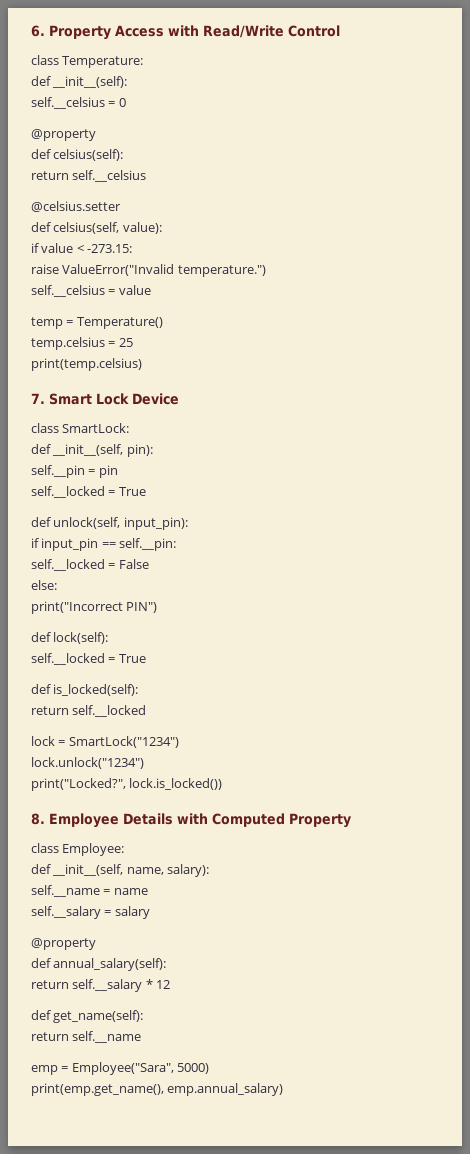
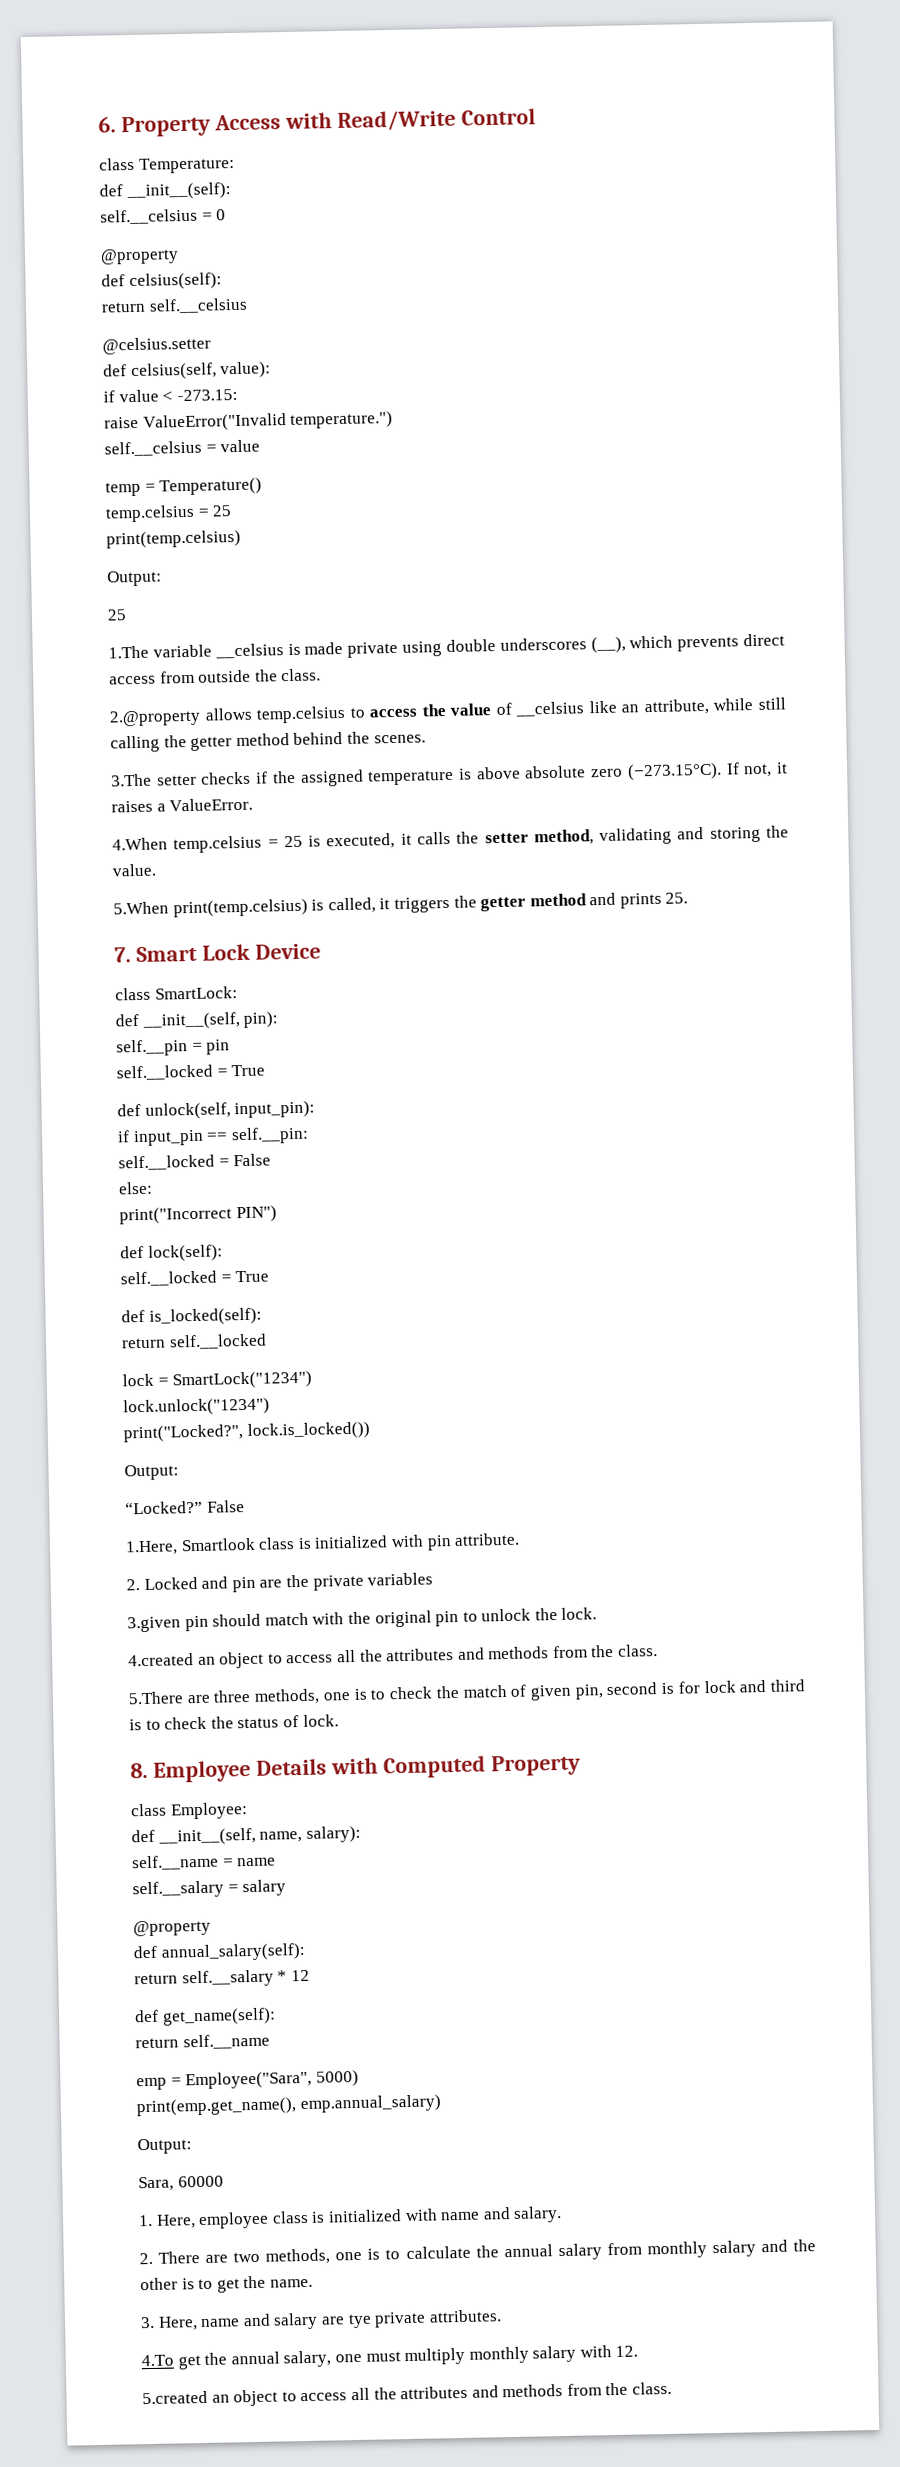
(142, 364) none -> [107,570,162,587] [107,609,127,621] [108,633,786,659] [109,668,322,685] [109,697,787,727] [110,731,426,753] [111,762,788,787] [111,797,254,813] [112,825,790,854] [112,863,157,877] [113,892,689,918] // Output: // 25 // 1.The variable __celsius is made private using double underscores (__), which prevents direct access from outside the class. // 2.@property allows temp.celsius to access the value of __celsius like an attribute, while still calling the getter method behind the scenes. // 3.The setter checks if the assigned temperature is above absolute zero (−273.15°C). If not, it raises a ValueError. // 4.When temp.celsius = 25 is executed, it calls the setter method, validating and storing the value. // 5.When print(temp.celsius) is called, it triggers the getter method and prints 25.
(223, 784) none -> [124,1464,179,1481] [125,1500,245,1515] [125,1532,521,1556] [126,1572,434,1593] [127,1607,598,1633] [128,1644,659,1669] [128,1679,805,1705] [129,1714,339,1731] // Output: // “Locked?” False // 1.Here, Smartlook class is initialized with pin attribute. // 2. Locked and pin are the private variables // 3.given pin should match with the original pin to unlock the lock. // 4.created an object to access all the attributes and methods from the class. // 5.There are three methods, one is to check the match of given pin, second is for lock and third is to check the status of lock.
(284, 1089) none -> [137,2138,192,2155] [138,2175,224,2192] [138,2206,563,2230] [139,2239,816,2265] [140,2275,313,2293] [140,2309,502,2331] [141,2345,639,2370] [142,2381,673,2407] // Output: // Sara, 60000 // 1. Here, employee class is initialized with name and salary. // 2. There are two methods, one is to calculate the annual salary from monthly salary and the other is to get the name. // 3. Here, name and salary are tye private attributes. // 4.To get the annual salary, one must multiply monthly salary with 12. // 5.created an object to access all the attributes and methods from the class.

